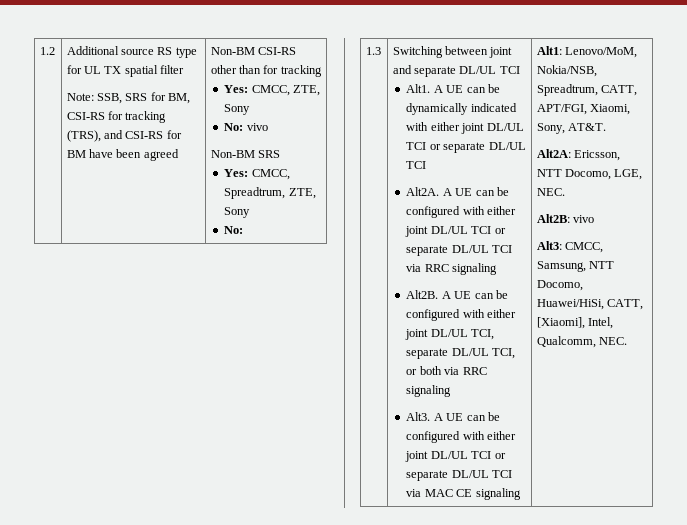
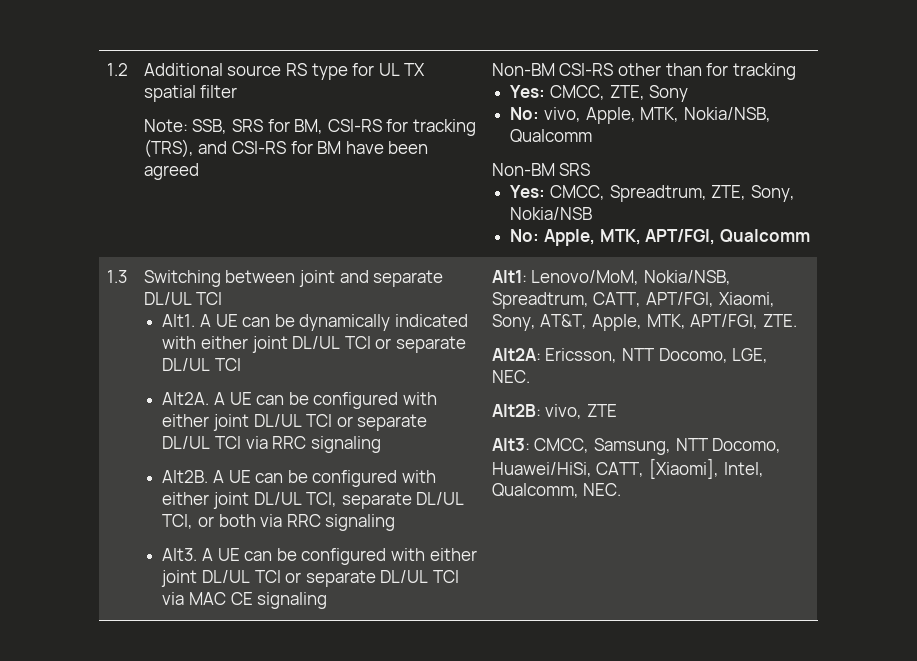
[246,123,268,131] vivo -> [544,107,771,124] [510,129,593,143] vivo, Apple, MTK, Nokia/NSB, Qualcomm
[224,207,251,218] [224,226,244,234] Sony // No: -> [750,185,795,202] [510,207,593,220] [510,229,810,246] Sony, Nokia/NSB // No: Apple, MTK, APT/FGI, Qualcomm
[567,123,606,131] AT&T. -> [540,314,797,331] AT&T, Apple, MTK, APT/FGI, ZTE.
[572,215,594,223] vivo -> [545,404,617,419] vivo, ZTE

